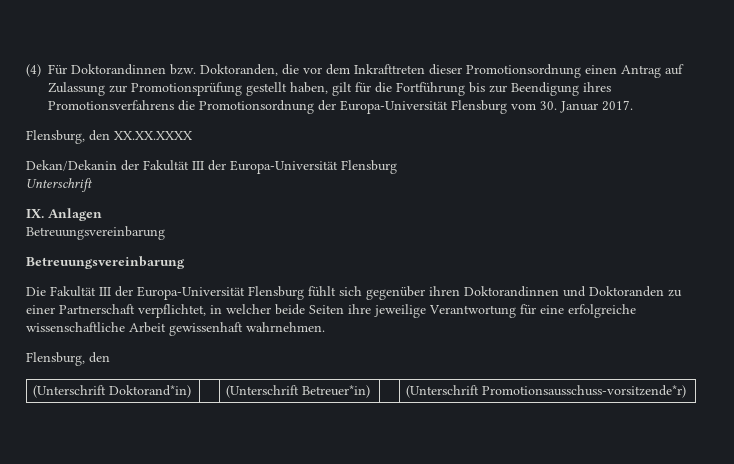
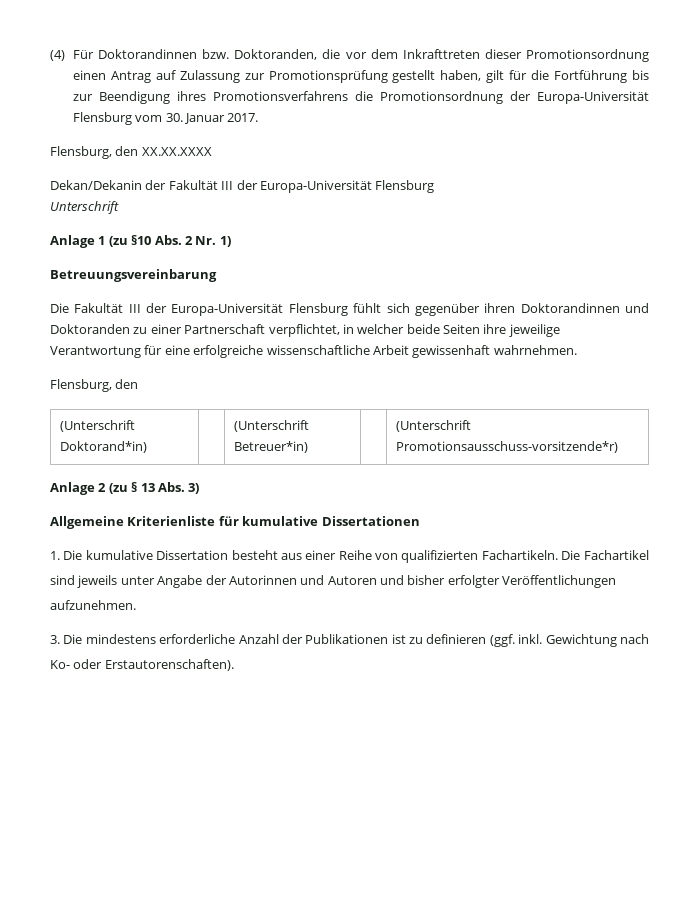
[26,208,102,221] [26,226,165,240] IX. Anlagen // Betreuungsvereinbarung -> [50,235,231,248] Anlage 1 (zu §10 Abs. 2 Nr. 1)
(686, 391) none -> [50,482,200,495] [50,516,420,529] [50,550,649,563] [50,575,617,588] [50,600,136,610] [50,634,649,647] [50,659,234,671] // Anlage 2 (zu § 13 Abs. 3) // Allgemeine Kriterienliste für kumulative Dissertationen // 1. Die kumulative Dissertation besteht aus einer Reihe von qualifizierten Fachartikeln. Die Fachartikel // sind jeweils unter Angabe der Autorinnen und Autoren und bisher erfolgter Veröffentlichungen // aufzunehmen. // 3. Die mindestens erforderliche Anzahl der Publikationen ist zu definieren (ggf. inkl. Gewichtung nach // Ko- oder Erstautorenschaften).

